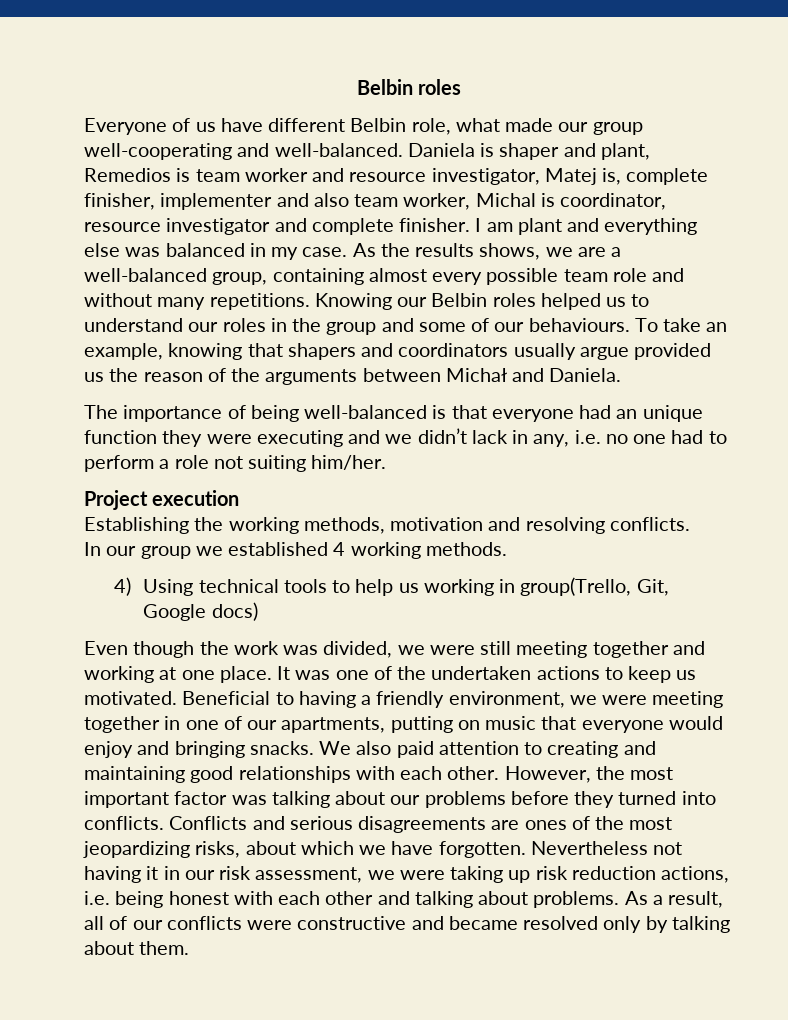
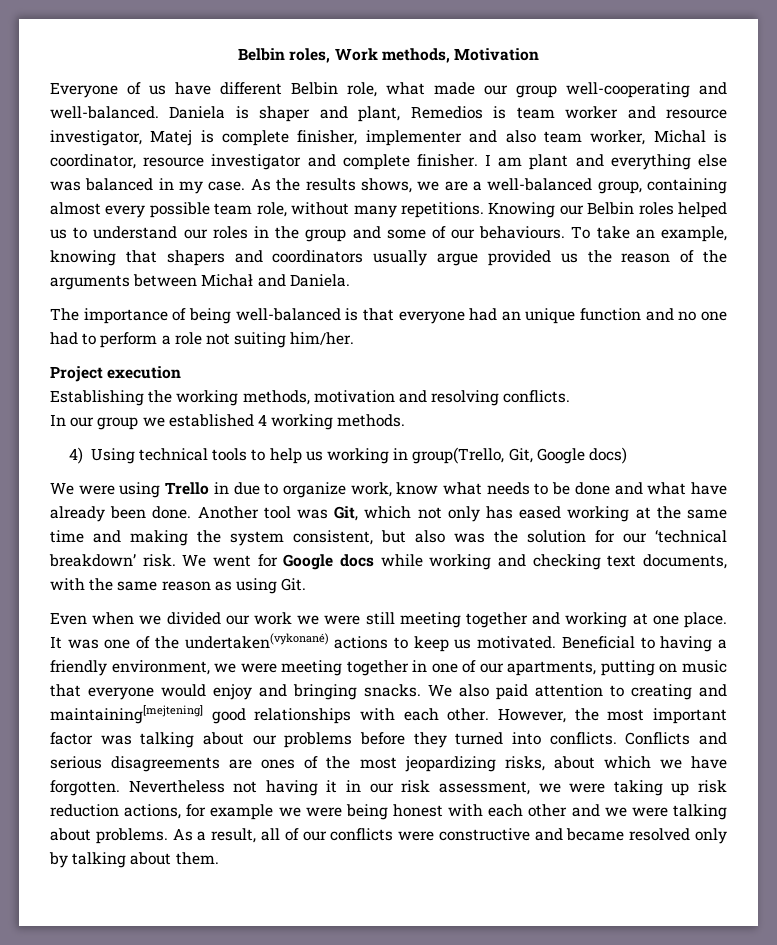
[356,79,462,95] Belbin roles -> [238,48,539,63] Belbin roles, Work methods, Motivation
[602,168,622,185] is, -> [200,130,214,143] is
[612,268,685,282] role and -> [256,202,287,217] role,
[162,428,601,447] they were executing and we didn’t lack in any, i.e. -> [645,308,674,321] and
[84,641,393,658] Even though the work was divided, -> [50,482,728,498] [50,506,727,522] [50,530,727,546] [49,554,727,570] [50,578,307,594] [50,612,292,625] We were using Trello in due to organize work, know what needs to be done and what have already been done. Another tool was Git, which not only has eased working at the same time and making the system consistent, but also was the solution for our ‘technical breakdown’ risk. We went for Google docs while working and checking text documents, with the same reason as using Git. // Even when we divided our work
[431,666,532,680] undertaken -> [184,633,329,649] undertaken(vykonané)
[84,766,185,783] maintaining -> [50,705,203,724] maintaining[mejtening]
[84,891,110,905] i.e. -> [186,804,342,820] for example we were
(410, 898) none -> [604,807,668,817] we were

